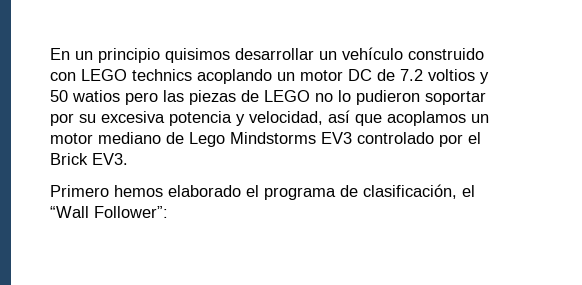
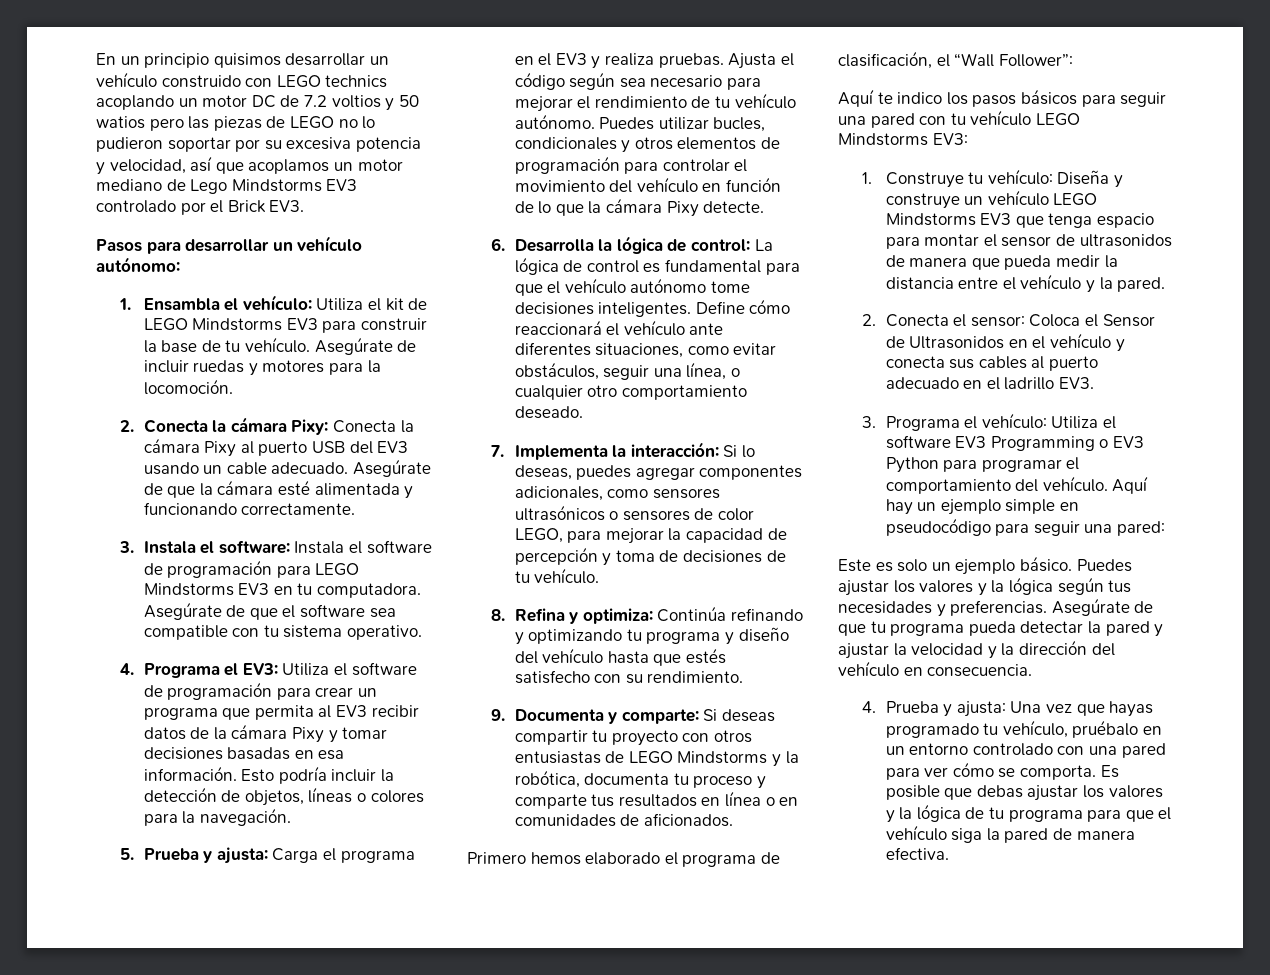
(128, 159) none -> [96,236,363,254] [96,257,180,272] [118,295,428,311] [143,318,427,333] [143,337,417,355] [143,360,381,376] [143,379,233,395] [119,417,414,435] [143,438,409,457] [143,459,431,477] [143,480,414,499] [143,502,356,515] [118,540,432,554] [143,560,360,578] [143,583,421,598] [143,602,396,620] [143,625,422,640] [119,662,417,678] [143,682,377,700] [143,705,419,720] [143,724,388,743] [143,747,345,760] [143,766,394,784] [143,787,424,806] [143,808,291,826] [119,847,415,864] [514,53,794,69] [514,72,761,90] [514,93,796,112] [514,114,766,132] [514,137,780,153] [514,156,748,174] [514,177,781,193] [514,198,765,217] [490,236,773,254] [514,257,800,275] [514,278,750,296] [514,299,791,317] [514,320,724,336] [514,342,777,358] [514,362,740,380] [514,385,747,400] [514,406,583,419] [490,442,755,460] [514,465,803,480] [514,486,720,501] [514,505,754,521] [514,528,787,544] [514,547,786,566] [514,568,600,584] [490,606,803,624] [514,627,789,645] [514,648,726,666] [514,670,744,684] [490,709,775,724] [514,730,752,746] [514,751,799,767] [514,770,766,789] [514,791,799,809] [514,813,733,827] // Pasos para desarrollar un vehículo autónomo: // 1. Ensambla el vehículo: Utiliza el kit de LEGO Mindstorms EV3 para construir la base de tu vehículo. Asegúrate de incluir ruedas y motores para la locomoción. // 2. Conecta la cámara Pixy: Conecta la cámara Pixy al puerto USB del EV3 usando un cable adecuado. Asegúrate de que la cámara esté alimentada y funcionando correctamente. // 3. Instala el software: Instala el software de programación para LEGO Mindstorms EV3 en tu computadora. Asegúrate de que el software sea compatible con tu sistema operativo. // 4. Programa el EV3: Utiliza el software de programación para crear un programa que permita al EV3 recibir datos de la cámara Pixy y tomar decisiones basadas en esa información. Esto podría incluir la detección de objetos, líneas o colores para la navegación. // 5. Prueba y ajusta: Carga el programa en el EV3 y realiza pruebas. Ajusta el código según sea necesario para mejorar el rendimiento de tu vehículo autónomo. Puedes utilizar bucles, condicionales y otros elementos de programación para controlar el movimiento del vehículo en función de lo que la cámara Pixy detecte. // 6. Desarrolla la lógica de control: La lógica de control es fundamental para que el vehículo autónomo tome decisiones inteligentes. Define cómo reaccionará el vehículo ante diferentes situaciones, como evitar obstáculos, seguir una línea, o cualquier otro comportamiento deseado. // 7. Implementa la interacción: Si lo deseas, puedes agregar componentes adicionales, como sensores ultrasónicos o sensores de color LEGO, para mejorar la capacidad de percepción y toma de decisiones de tu vehículo. // 8. Refina y optimiza: Continúa refinando y optimizando tu programa y diseño del vehículo hasta que estés satisfecho con su rendimiento. // 9. Documenta y comparte: Si deseas compartir tu proyecto con otros entusiastas de LEGO Mindstorms y la robótica, documenta tu proceso y comparte tus resultados en línea o en comunidades de aficionados.
(168, 212) none -> [838,89,1167,107] [838,110,1080,128] [838,133,968,146] [861,169,1123,188] [885,190,1098,209] [885,213,1154,228] [885,234,1172,249] [885,255,1118,270] [885,274,1166,293] [861,314,1155,327] [885,333,1125,352] [885,356,1098,371] [885,377,1094,390] [861,413,1116,431] [885,435,1144,451] [885,457,1080,473] [885,476,1149,494] [885,499,1079,515] [885,518,1165,536] [838,556,1132,575] [838,577,1132,596] [838,598,1154,617] [838,621,1164,637] [838,640,1115,659] [838,661,1033,677] [861,701,1154,717] [885,720,1162,738] [885,743,1166,758] [885,762,1119,780] [885,785,1163,801] [885,804,1172,823] [885,825,1135,843] [885,847,949,860] // Aquí te indico los pasos básicos para seguir una pared con tu vehículo LEGO Mindstorms EV3: // 1. Construye tu vehículo: Diseña y construye un vehículo LEGO Mindstorms EV3 que tenga espacio para montar el sensor de ultrasonidos de manera que pueda medir la distancia entre el vehículo y la pared. // 2. Conecta el sensor: Coloca el Sensor de Ultrasonidos en el vehículo y conecta sus cables al puerto adecuado en el ladrillo EV3. // 3. Programa el vehículo: Utiliza el software EV3 Programming o EV3 Python para programar el comportamiento del vehículo. Aquí hay un ejemplo simple en pseudocódigo para seguir una pared: // Este es solo un ejemplo básico. Puedes ajustar los valores y la lógica según tus necesidades y preferencias. Asegúrate de que tu programa pueda detectar la pared y ajustar la velocidad y la dirección del vehículo en consecuencia. // 4. Prueba y ajusta: Una vez que hayas programado tu vehículo, pruébalo en un entorno controlado con una pared para ver cómo se comporta. Es posible que debas ajustar los valores y la lógica de tu programa para que el vehículo siga la pared de manera efectiva.

